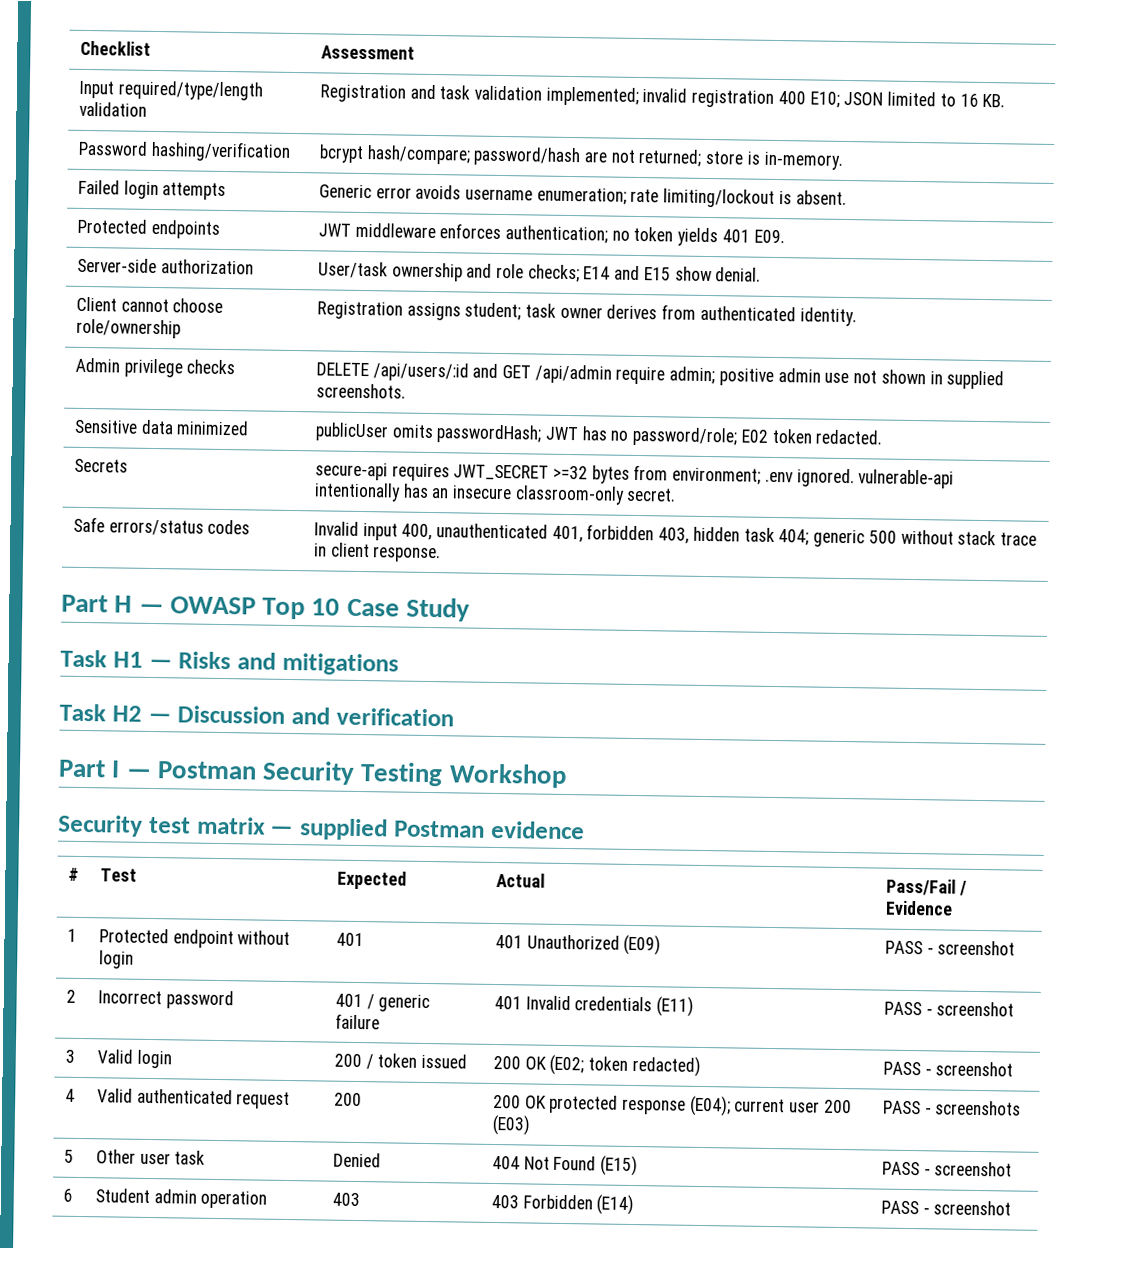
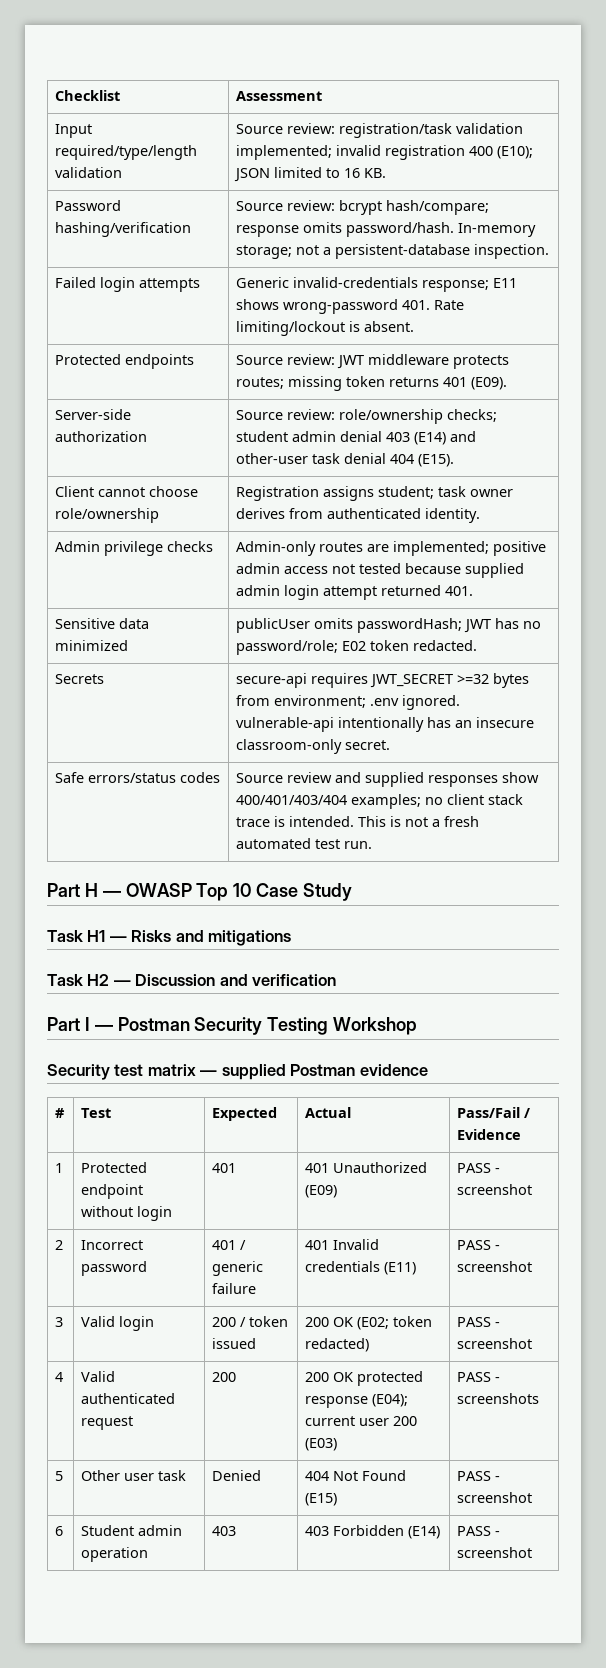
[319,84,471,103] Registration and task -> [236,123,453,138] Source review: registration/task
[809,91,840,108] E10; -> [497,146,534,159] (E10);
[318,144,843,170] [77,179,227,201] [318,184,660,205] bcrypt hash/compare; password/hash are not returned; store is in-memory. // Failed login attempts | Generic error avoids username enumeration; rate -> [236,200,490,215] [236,222,537,237] [236,244,550,259] [55,277,201,292] [236,277,518,292] [236,299,465,314] Source review: bcrypt hash/compare; response omits password/hash. In-memory storage; not a persistent-database inspection. // Failed login attempts | Generic invalid-credentials response; E11 shows wrong-password 401. Rate
[317,222,785,247] [76,257,254,275] [317,261,762,283] JWT middleware enforces authentication; no token yields 401 E09. // Server-side authorization | User/task ownership and role checks; E14 and E15 show denial. -> [236,354,510,369] [236,376,508,391] [55,409,132,420] [55,431,148,442] [236,409,498,424] [236,431,477,445] [236,453,455,467] Source review: JWT middleware protects routes; missing token returns 401 (E09). // Server-side authorization | Source review: role/ownership checks; student admin denial 403 (E14) and other-user task denial 404 (E15).
[315,362,1005,390] [315,383,406,399] DELETE /api/users/:id and GET /api/admin require admin; positive admin use not shown in supplied screenshots. -> [236,541,547,556] [236,563,525,578] [236,585,474,600] Admin-only routes are implemented; positive admin access not tested because supplied admin login attempt returned 401.
[313,521,1037,548] [313,542,442,563] Invalid input 400, unauthenticated 401, forbidden 403, hidden task 404; generic 500 without stack trace in client response. -> [236,772,540,787] [236,794,524,809] [236,816,480,827] [236,838,373,849] Source review and supplied responses show 400/401/403/404 examples; no client stack trace is intended. This is not a fresh automated test run.

